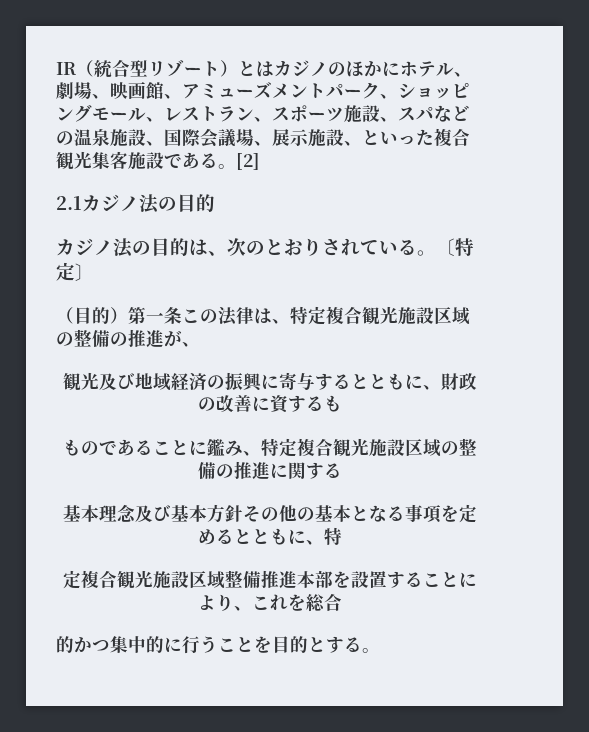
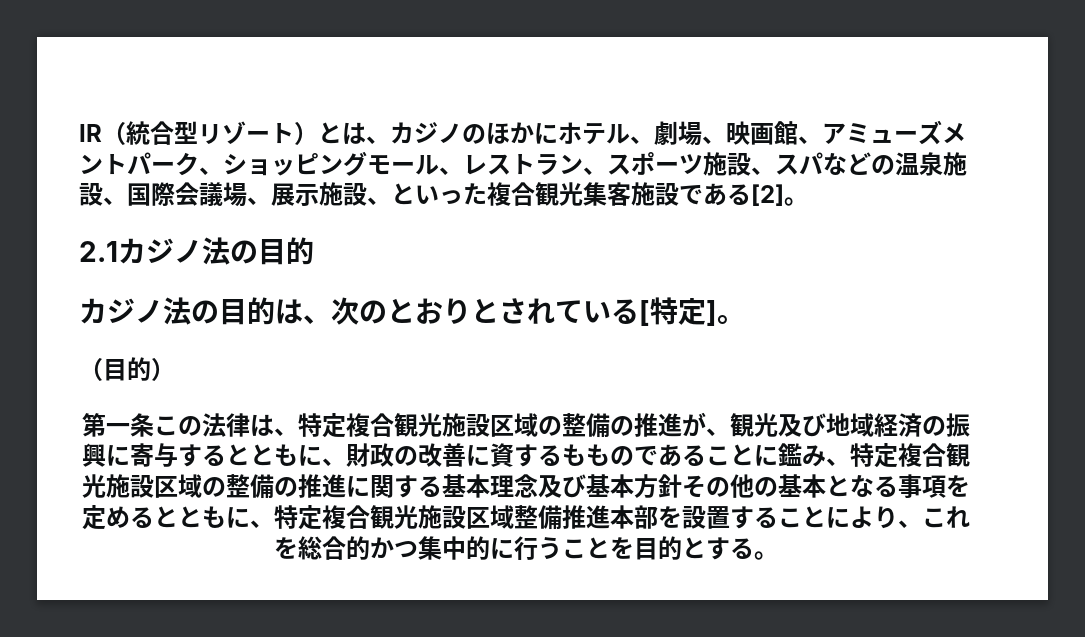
(274, 69) none -> [366,136,390,144] 、
[218,153,260,170] 。[2] -> [751,184,808,206] [2]。
(322, 247) none -> [471,298,499,323] と
[417,238,474,256] [56,262,94,281] 。〔特定〕 -> [639,297,745,326] [特定]。
(128, 315) none -> (175, 369) //
(200, 344) // -> (730, 432) none
(342, 403) // -> (586, 455) none
(342, 470) // -> (442, 486) none
(342, 536) // -> (298, 517) none
(342, 602) // -> (346, 548) none

